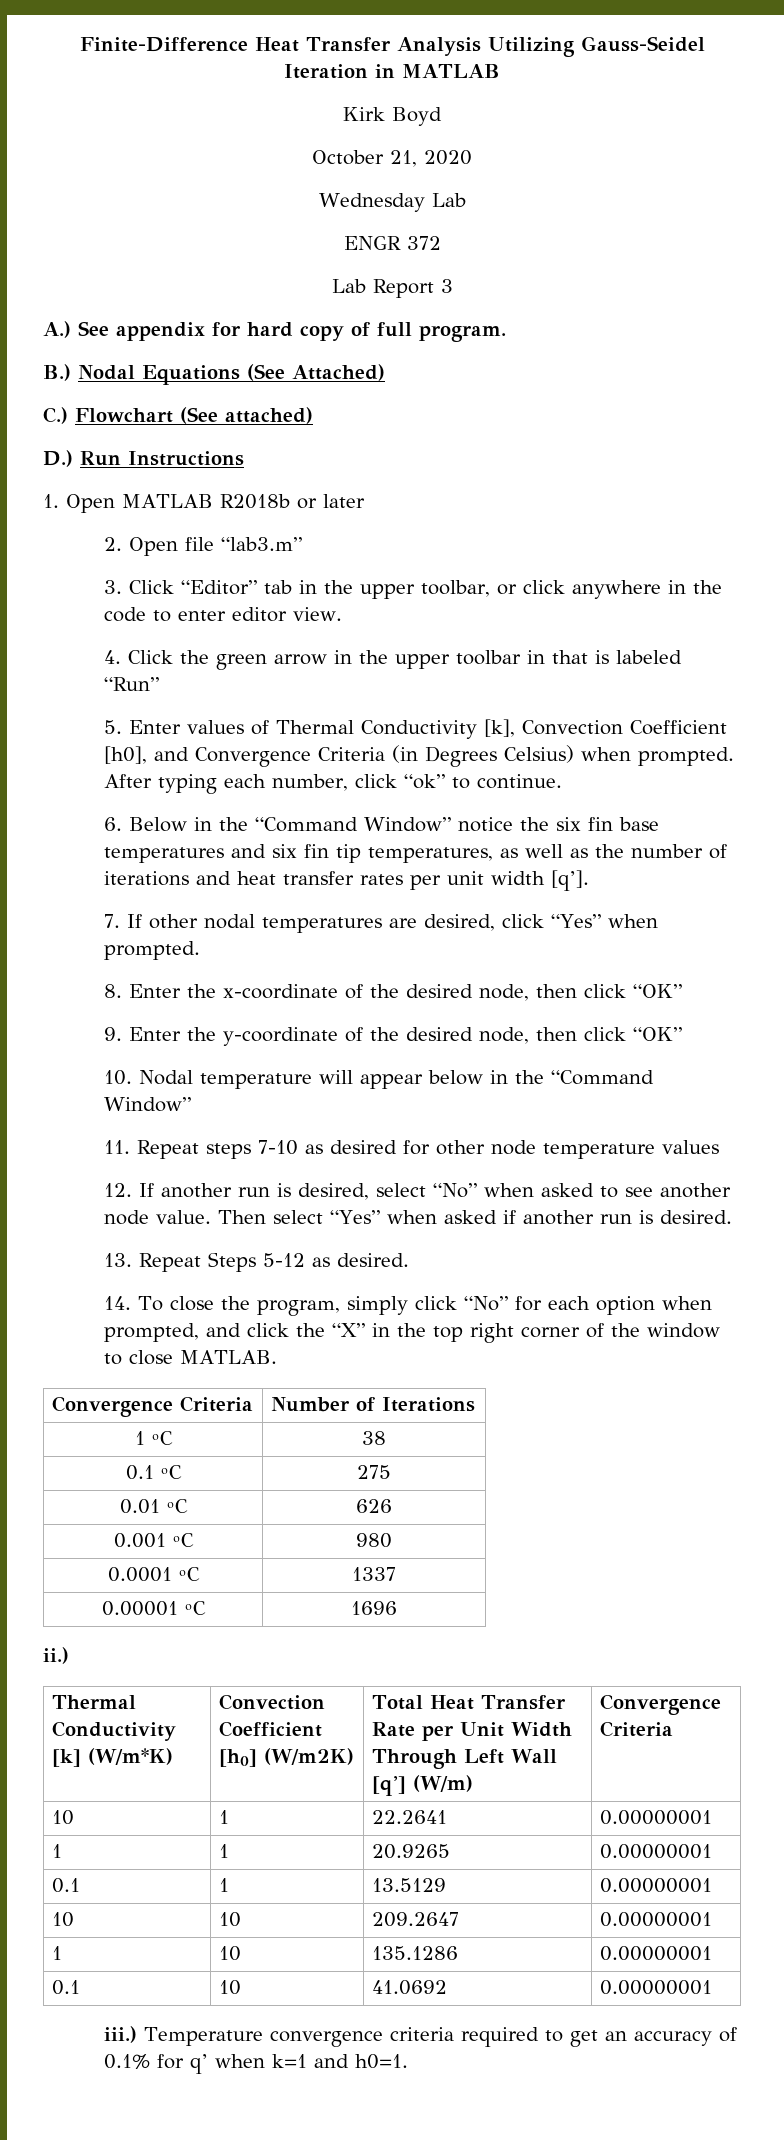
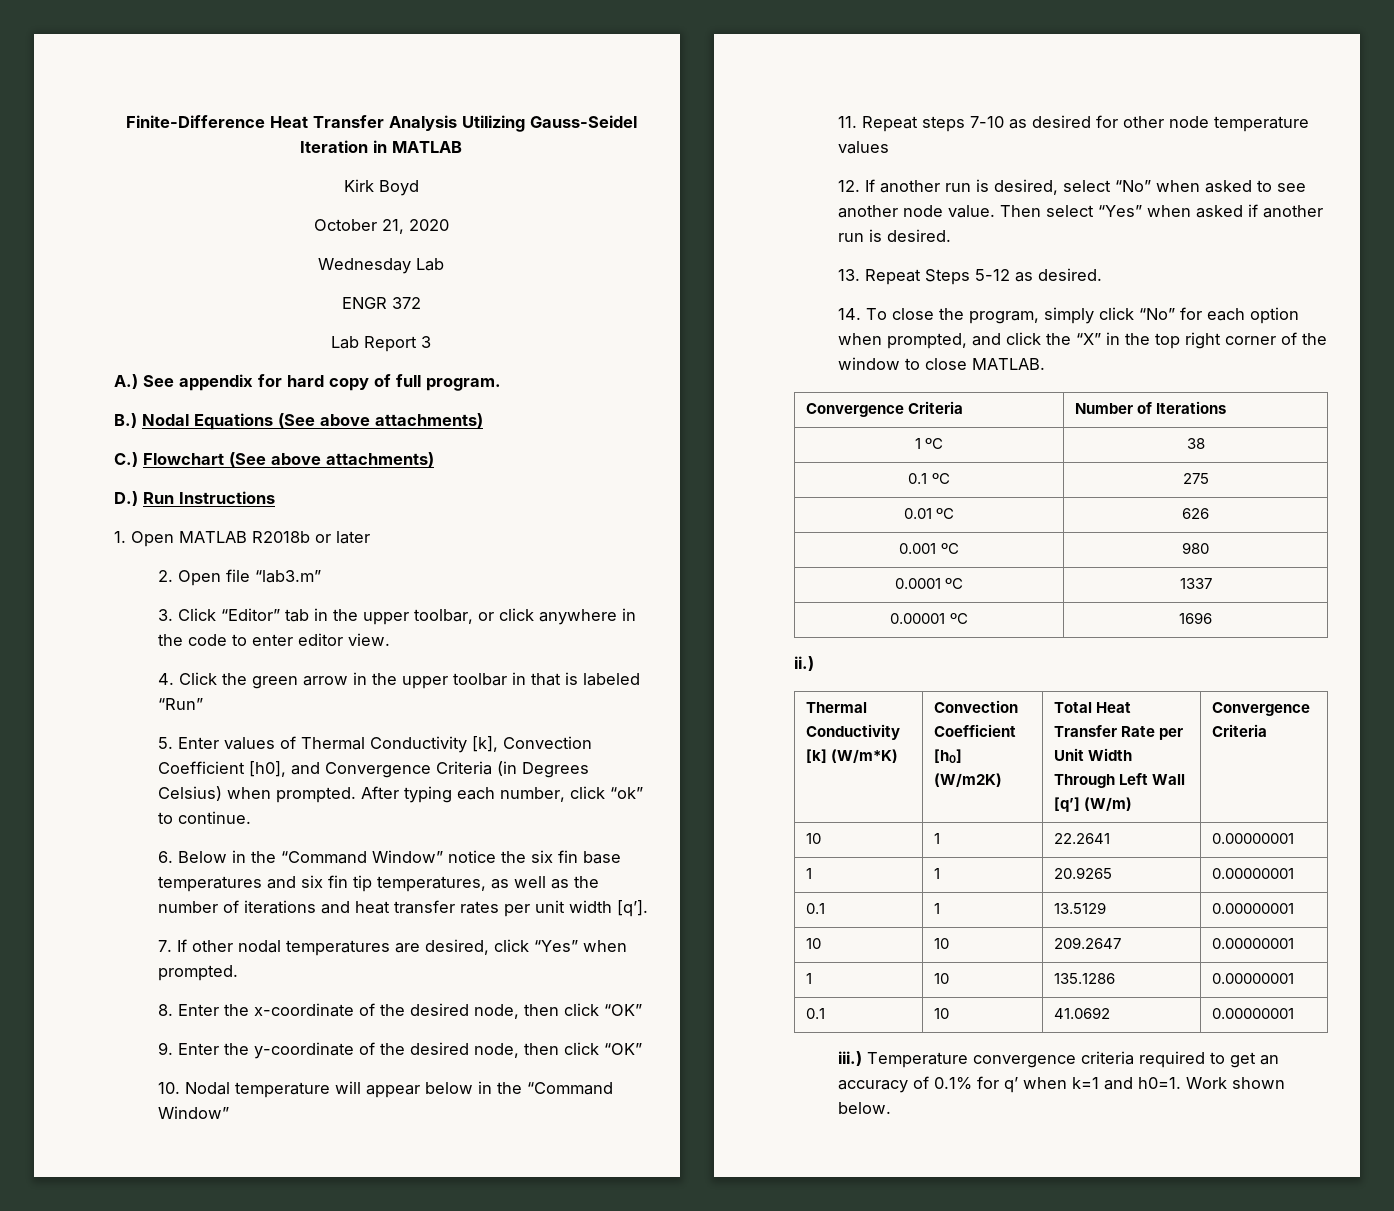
[292,364,385,381] Attached) -> [320,413,483,428] above attachments)
[225,407,313,424] attached) -> [271,452,434,467] above attachments)
(409, 2061) none -> [1185,1077,1285,1089] [837,1102,891,1114] Work shown below.

